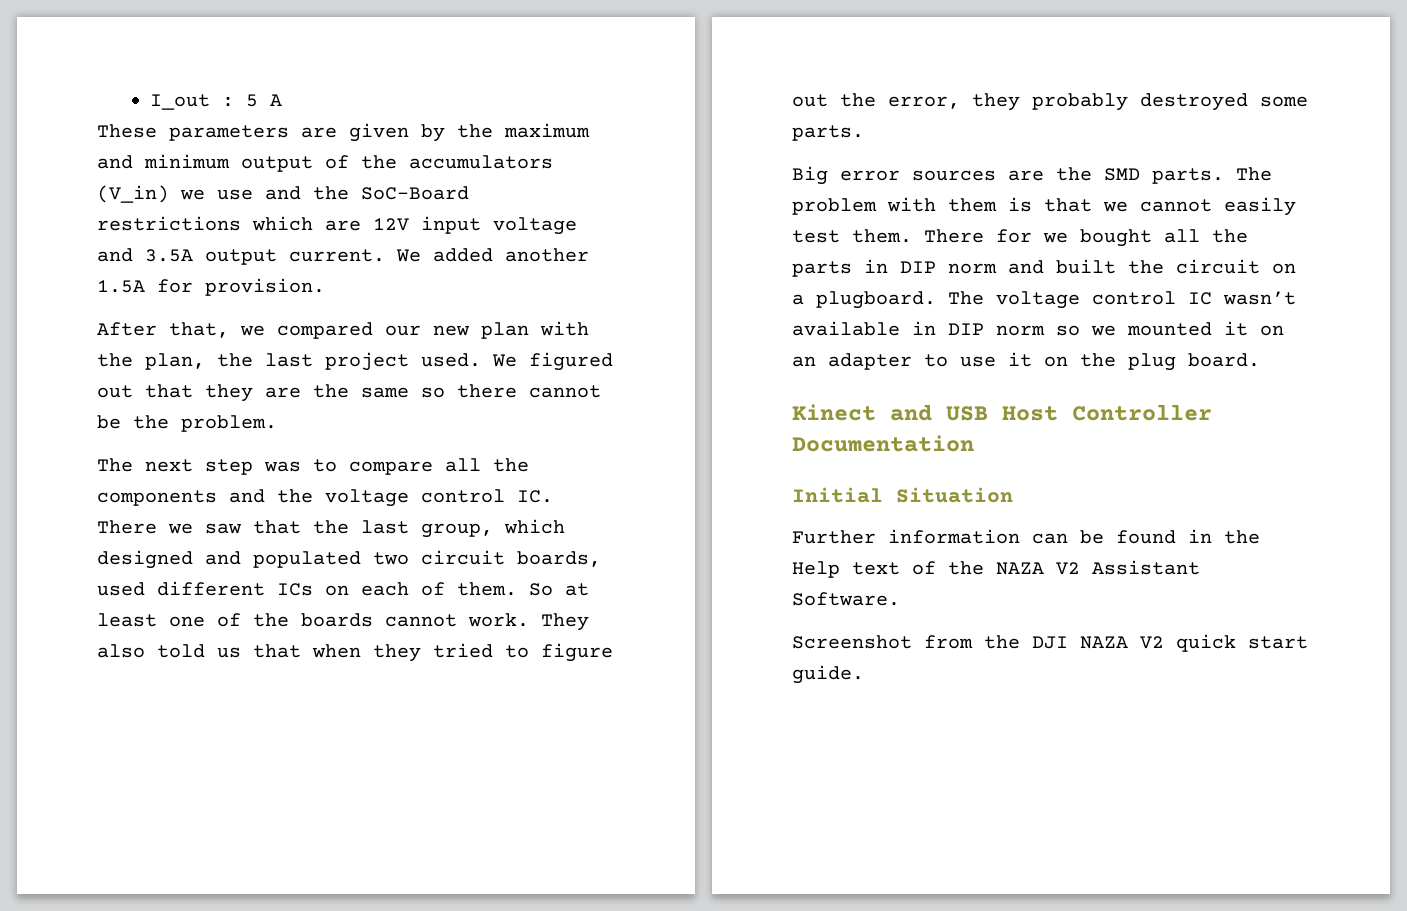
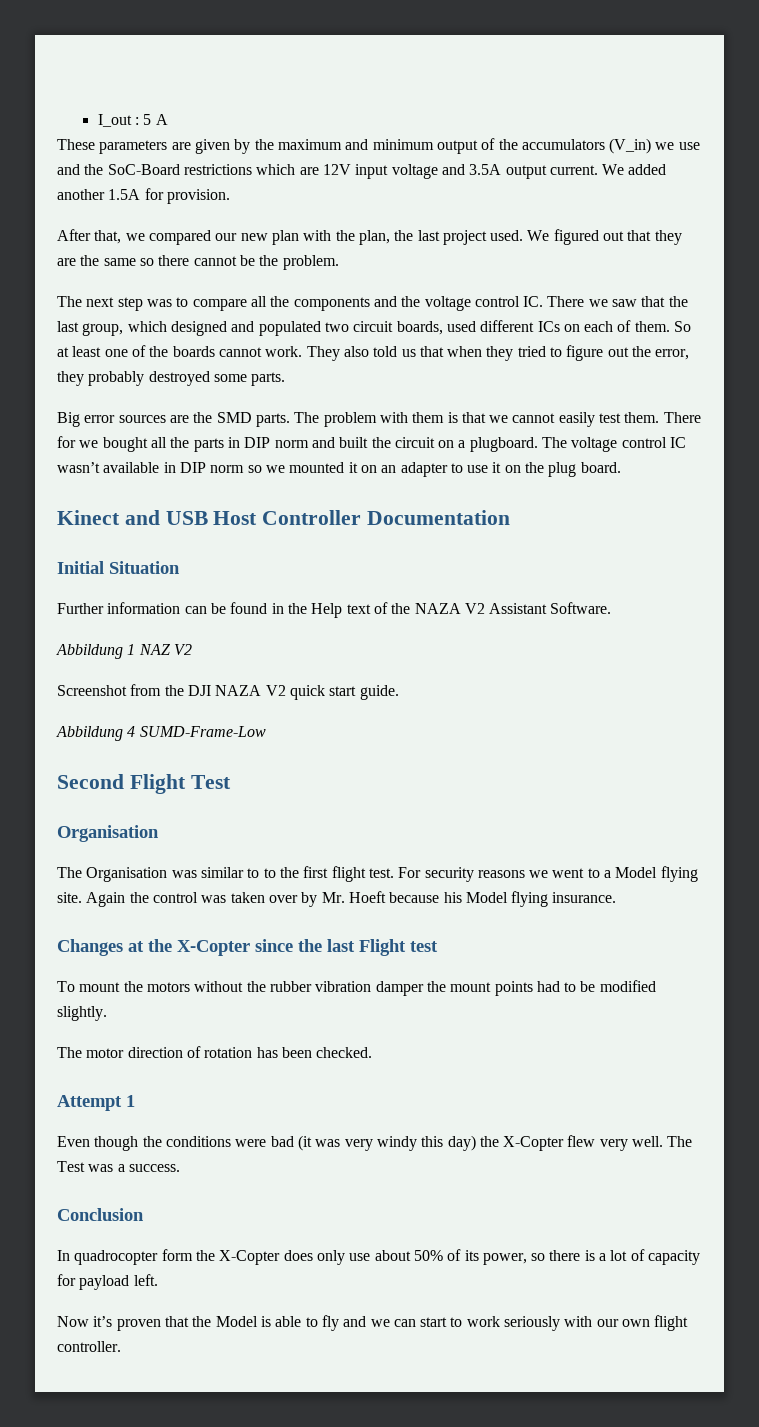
(900, 599) none -> [56,644,192,659] // Abbildung 1 NAZ V2
(864, 674) none -> [56,726,266,741] [57,774,231,794] [57,825,159,842] [57,866,698,882] [57,891,617,907] [57,939,438,956] [57,980,656,996] [57,1006,107,1021] [57,1046,373,1058] [57,1095,135,1111] [57,1135,693,1151] [57,1161,180,1172] [57,1208,144,1221] [57,1249,701,1265] [57,1274,158,1290] [57,1315,689,1331] [57,1341,121,1352] // Abbildung 4 SUMD-Frame-Low // Second Flight Test // Organisation // The Organisation was similar to to the first flight test. For security reasons we went to a Model flying site. Again the control was taken over by Mr. Hoeft because his Model flying insurance. // Changes at the X-Copter since the last Flight test // To mount the motors without the rubber vibration damper the mount points had to be modified slightly. // The motor direction of rotation has been checked. // Attempt 1 // Even though the conditions were bad (it was very windy this day) the X-Copter flew very well. The Test was a success. // Conclusion // In quadrocopter form the X-Copter does only use about 50% of its power, so there is a lot of capacity for payload left. // Now it’s proven that the Model is able to fly and we can start to work seriously with our own flight controller.

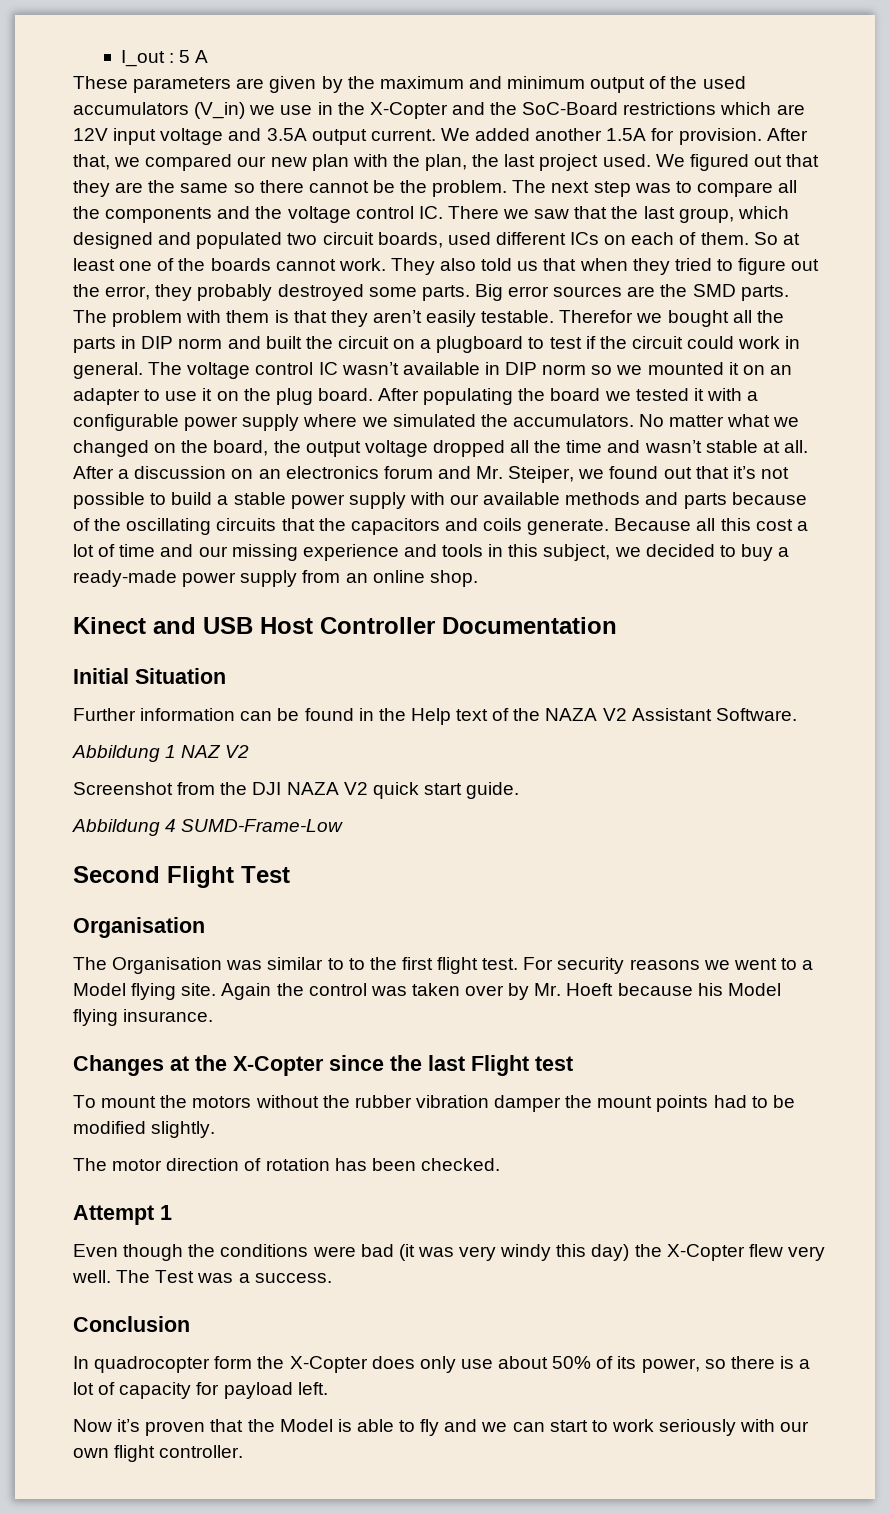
(518, 144) none -> [702,76,746,89] used
(700, 146) none -> [317,102,448,119] in the X-Copter
(230, 196) // -> (762, 136) none
(339, 262) // -> (508, 188) none
(286, 379) // -> (470, 293) none
[489,412,701,427] [57,436,76,448] we cannot easily test them. There for -> [330,310,634,327] they aren’t easily testable. Therefor
[469,437,538,452] plugboard. -> [436,336,801,353] [73,362,143,379] plugboard to test if the circuit could work in general.
(621, 467) none -> [378,388,759,405] [73,414,800,431] [73,440,808,457] [73,466,789,483] [73,492,807,509] [73,518,808,535] [73,544,790,561] [73,570,478,587] After populating the board we tested it with a configurable power supply where we simulated the accumulators. No matter what we changed on the board, the output voltage dropped all the time and wasn’t stable at all. After a discussion on an electronics forum and Mr. Steiper, we found out that it’s not possible to build a stable power supply with our available methods and parts because of the oscillating circuits that the capacitors and coils generate. Because all this cost a lot of time and our missing experience and tools in this subject, we decided to buy a ready-made power supply from an online shop.

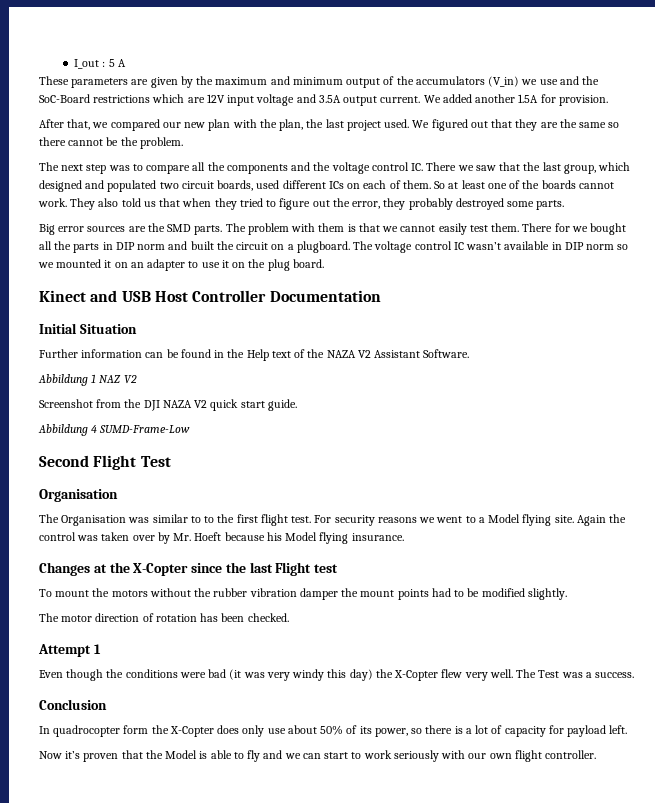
[702,76,746,89] used -> (414, 80) none
[317,102,448,119] in the X-Copter -> (558, 82) none
(762, 136) none -> (608, 100) //
(508, 188) none -> (183, 143) //
(470, 293) none -> (565, 205) //
[330,310,634,327] they aren’t easily testable. Therefor -> [382,223,570,235] we cannot easily test them. There for
[436,336,801,353] [73,362,143,379] plugboard to test if the circuit could work in general. -> [296,241,350,253] plugboard.
[378,388,759,405] [73,414,800,431] [73,440,808,457] [73,466,789,483] [73,492,807,509] [73,518,808,535] [73,544,790,561] [73,570,478,587] After populating the board we tested it with a configurable power supply where we simulated the accumulators. No matter what we changed on the board, the output voltage dropped all the time and wasn’t stable at all. After a discussion on an electronics forum and Mr. Steiper, we found out that it’s not possible to build a stable power supply with our available methods and parts because of the oscillating circuits that the capacitors and coils generate. Because all this cost a lot of time and our missing experience and tools in this subject, we decided to buy a ready-made power supply from an online shop. -> (324, 263) none

